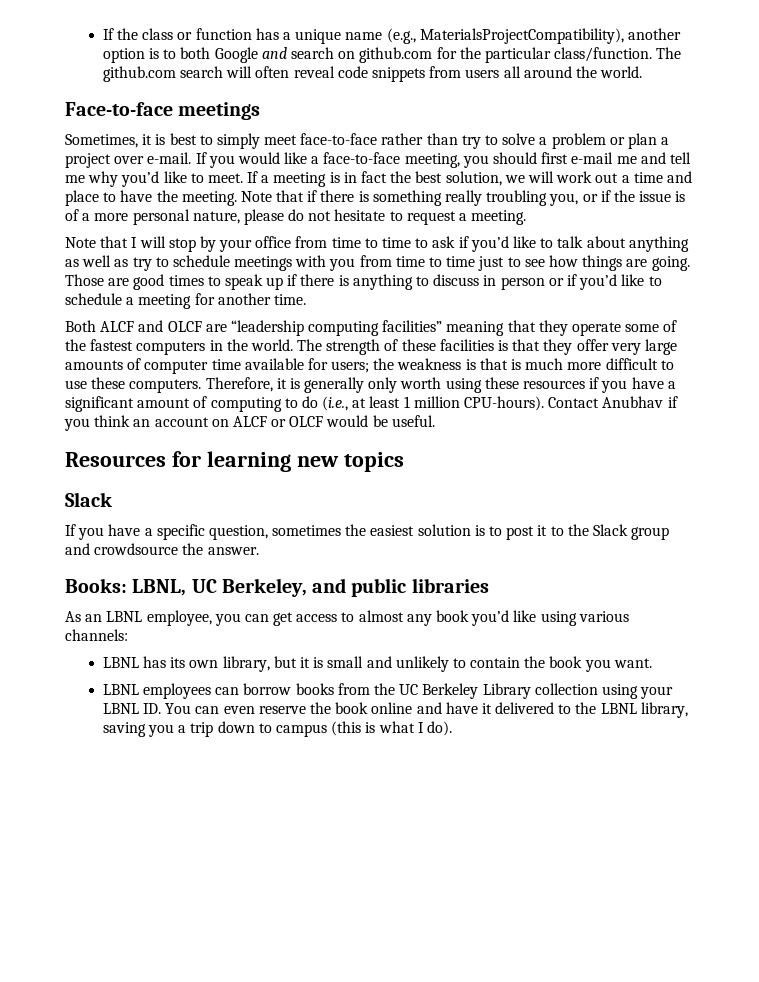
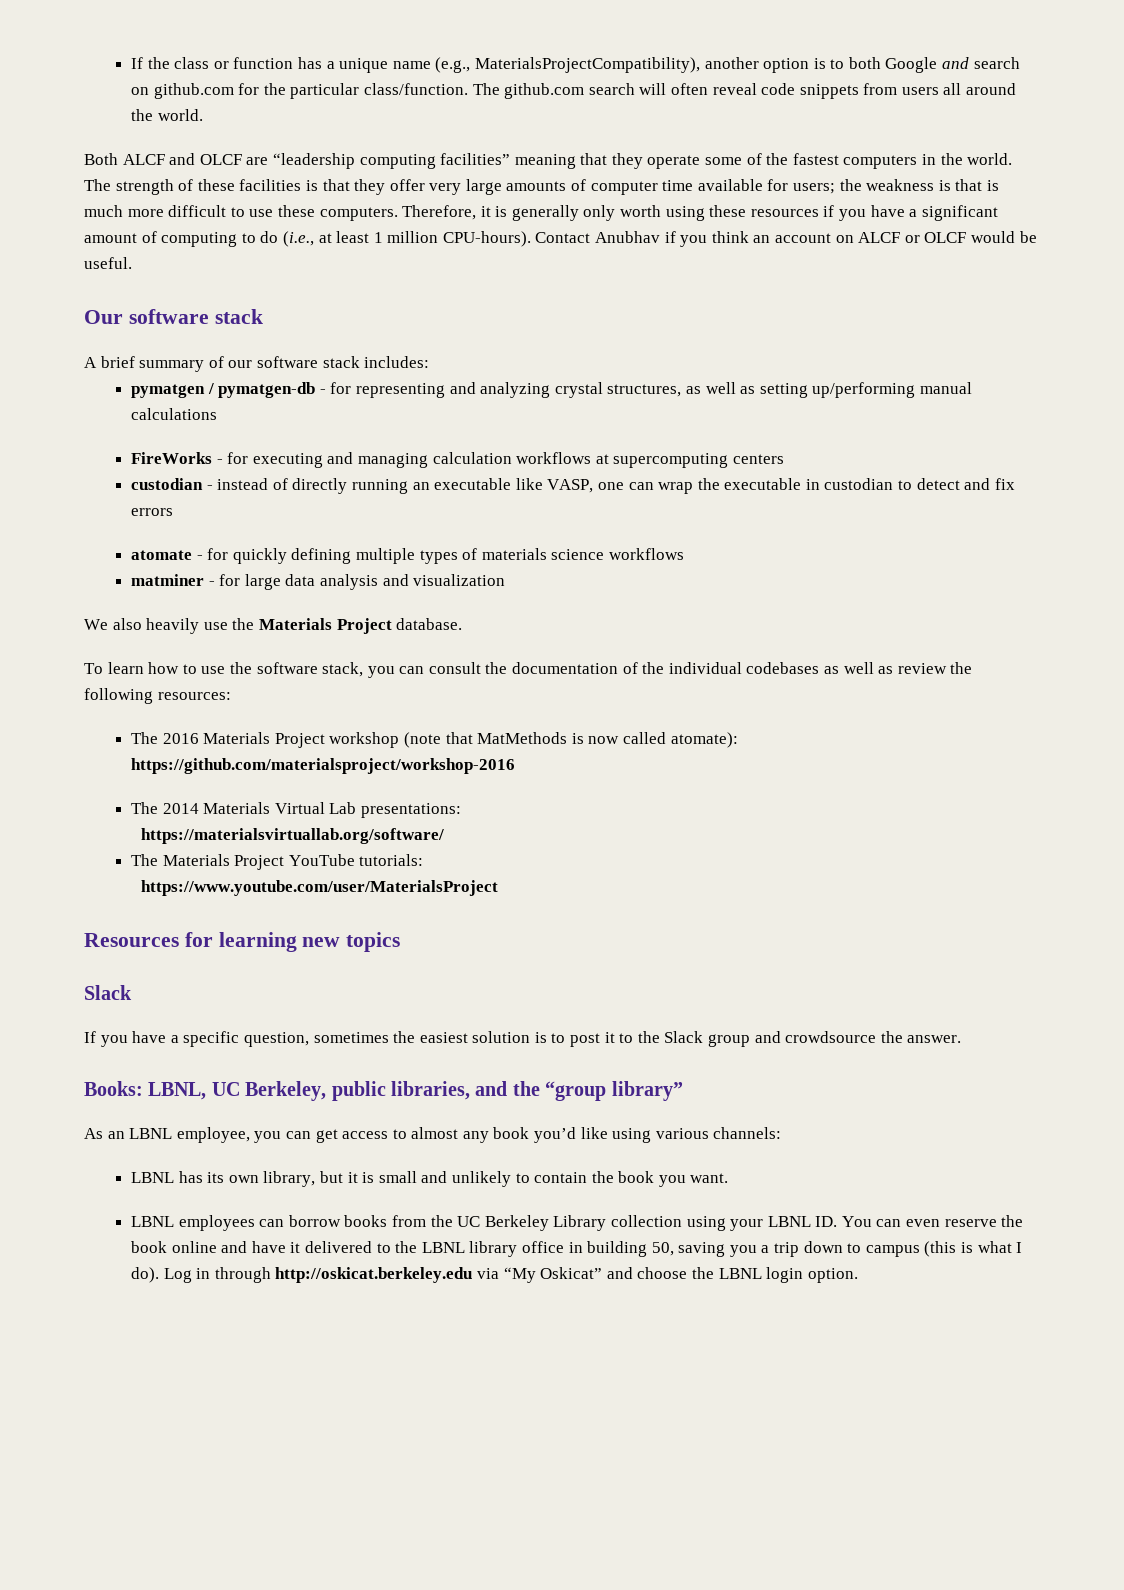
[65,102,261,120] [65,133,670,149] [65,152,691,168] [65,171,692,187] [65,190,686,206] [65,209,527,225] [65,236,689,252] [65,255,690,271] [65,274,662,290] [65,293,306,309] // Face-to-face meetings // Sometimes, it is best to simply meet face-to-face rather than try to solve a problem or plan a project over e-mail. If you would like a face-to-face meeting, you should first e-mail me and tell me why you’d like to meet. If a meeting is in fact the best solution, we will work out a time and place to have the meeting. Note that if there is something really troubling you, or if the issue is of a more personal nature, please do not hesitate to request a meeting. // Note that I will stop by your office from time to time to ask if you’d like to talk about anything as well as try to schedule meetings with you from time to time just to see how things are going. Those are good times to speak up if there is anything to discuss in person or if you’d like to schedule a meeting for another time. -> (203, 115) none
(435, 421) none -> [84,309,263,324] [84,356,430,372] [131,382,972,398] [131,408,218,420] [131,452,784,468] [131,478,1015,494] [131,508,174,516] [131,548,684,564] [131,574,506,590] [84,618,463,634] [84,662,973,678] [84,688,231,704] [131,732,738,748] [131,758,516,774] [131,802,461,818] [140,828,444,844] [131,854,424,870] [140,880,498,896] // Our software stack // A brief summary of our software stack includes: // pymatgen / pymatgen-db - for representing and analyzing crystal structures, as well as setting up/performing manual calculations // FireWorks - for executing and managing calculation workflows at supercomputing centers // custodian - instead of directly running an executable like VASP, one can wrap the executable in custodian to detect and fix errors // atomate - for quickly defining multiple types of materials science workflows // matminer - for large data analysis and visualization // We also heavily use the Materials Project database. // To learn how to use the software stack, you can consult the documentation of the individual codebases as well as review the following resources: // The 2016 Materials Project workshop (note that MatMethods is now called atomate): https://github.com/materialsproject/workshop-2016 // The 2014 Materials Virtual Lab presentations: // https://materialsvirtuallab.org/software/ // The Materials Project YouTube tutorials: // https://www.youtube.com/user/MaterialsProject
[312,578,489,597] and public libraries -> [331,1081,683,1101] public libraries, and the “group library”
[640,702,688,718] library, -> [469,1241,674,1257] library office in building 50,
(452, 728) none -> [163,1267,858,1283] Log in through http://oskicat.berkeley.edu via “My Oskicat” and choose the LBNL login option.

